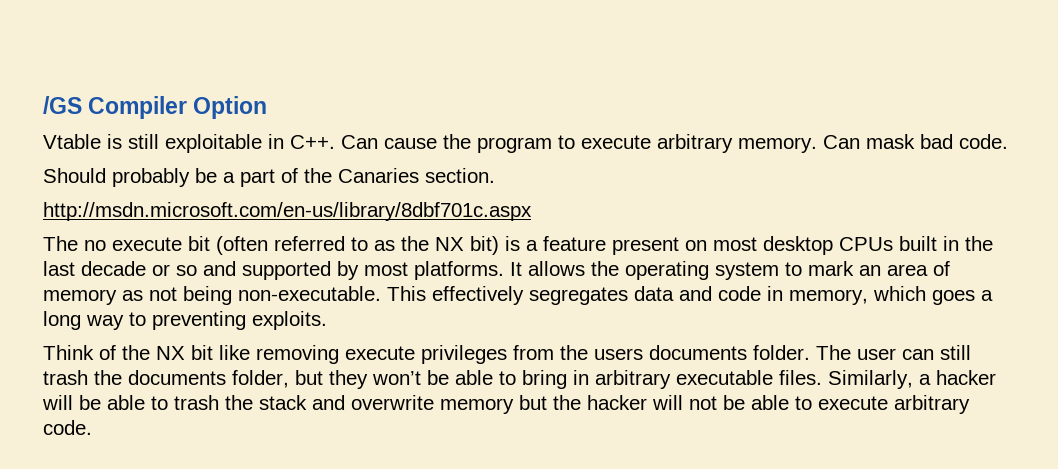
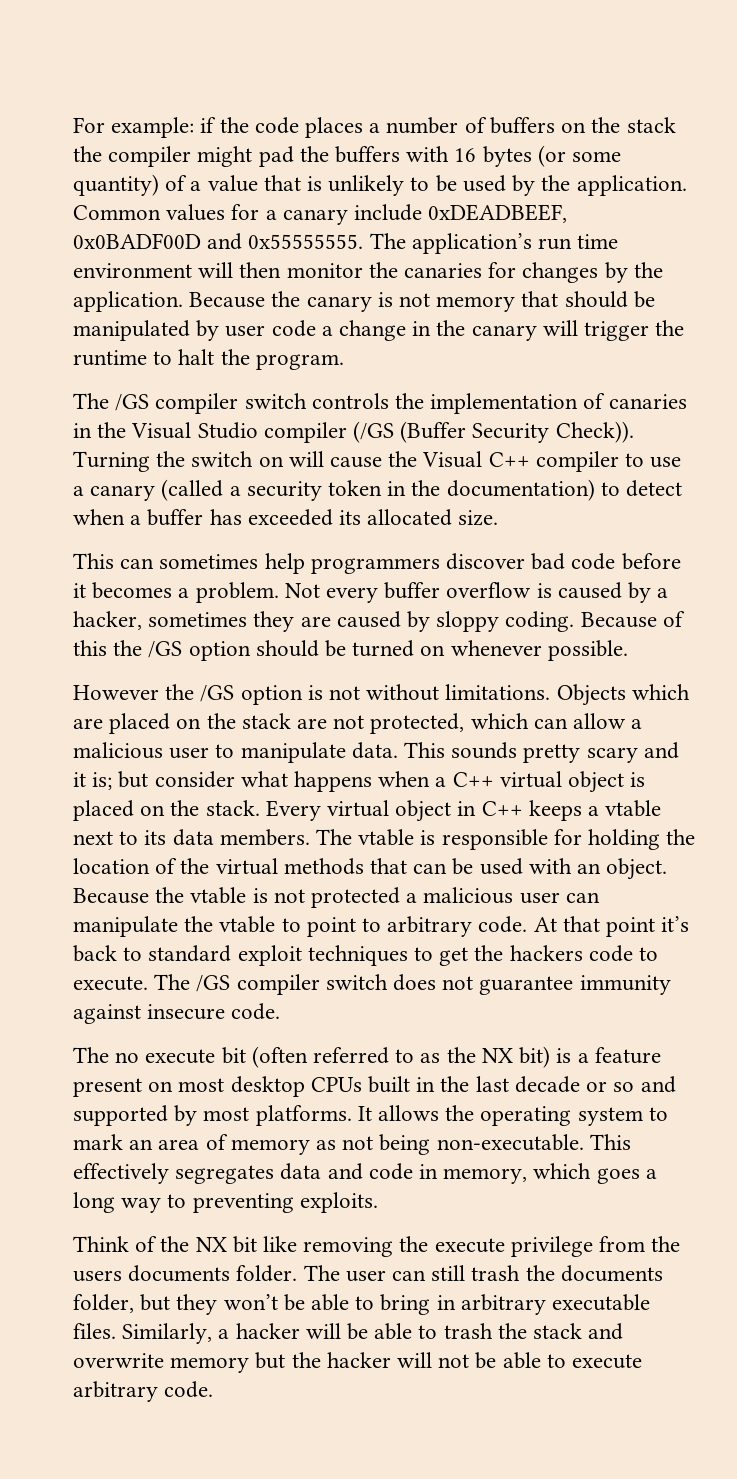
[43,96,268,119] [43,134,1008,153] [43,168,495,187] [43,202,532,221] /GS Compiler Option // Vtable is still exploitable in C++. Can cause the program to execute arbitrary memory. Can mask bad code. // Should probably be a part of the Canaries section. // http://msdn.microsoft.com/en-us/library/8dbf701c.aspx -> [73,117,676,138] [73,145,622,167] [73,174,687,196] [73,204,568,225] [73,233,619,254] [73,262,663,283] [73,291,655,312] [73,320,685,341] [73,349,344,370] [73,393,687,414] [73,421,634,443] [73,451,682,472] [73,479,683,501] [73,509,499,526] [73,553,681,574] [73,582,669,603] [73,611,685,632] [73,640,628,661] [73,684,690,706] [73,713,643,734] [73,742,679,763] [73,771,646,793] [73,800,662,822] [73,829,696,850] [73,858,668,880] [73,887,600,908] [73,916,690,937] [73,945,659,966] [73,974,671,995] [73,1003,281,1024] For example: if the code places a number of buffers on the stack the compiler might pad the buffers with 16 bytes (or some quantity) of a value that is unlikely to be used by the application. Common values for a canary include 0xDEADBEEF, 0x0BADF00D and 0x55555555. The application’s run time environment will then monitor the canaries for changes by the application. Because the canary is not memory that should be manipulated by user code a change in the canary will trigger the runtime to halt the program. // The /GS compiler switch controls the implementation of canaries in the Visual Studio compiler (/GS (Buffer Security Check)). Turning the switch on will cause the Visual C++ compiler to use a canary (called a security token in the documentation) to detect when a buffer has exceeded its allocated size. // This can sometimes help programmers discover bad code before it becomes a problem. Not every buffer overflow is caused by a hacker, sometimes they are caused by sloppy coding. Because of this the /GS option should be turned on whenever possible. // However the /GS option is not without limitations. Objects which are placed on the stack are not protected, which can allow a malicious user to manipulate data. This sounds pretty scary and it is; but consider what happens when a C++ virtual object is placed on the stack. Every virtual object in C++ keeps a vtable next to its data members. The vtable is responsible for holding the location of the virtual methods that can be used with an object. Because the vtable is not protected a malicious user can manipulate the vtable to point to arbitrary code. At that point it’s back to standard exploit techniques to get the hackers code to execute. The /GS compiler switch does not guarantee immunity against insecure code.
[345,345,507,364] execute privileges -> [399,1236,593,1257] the execute privilege

